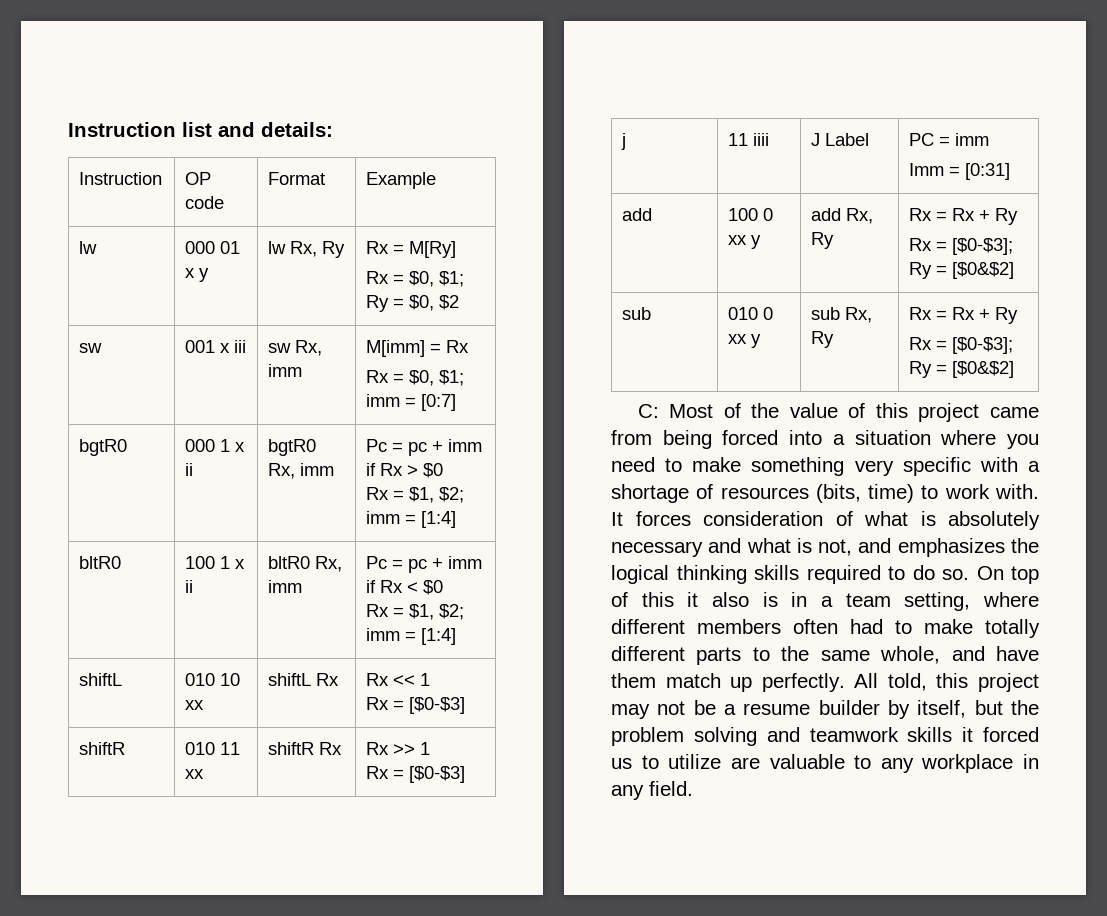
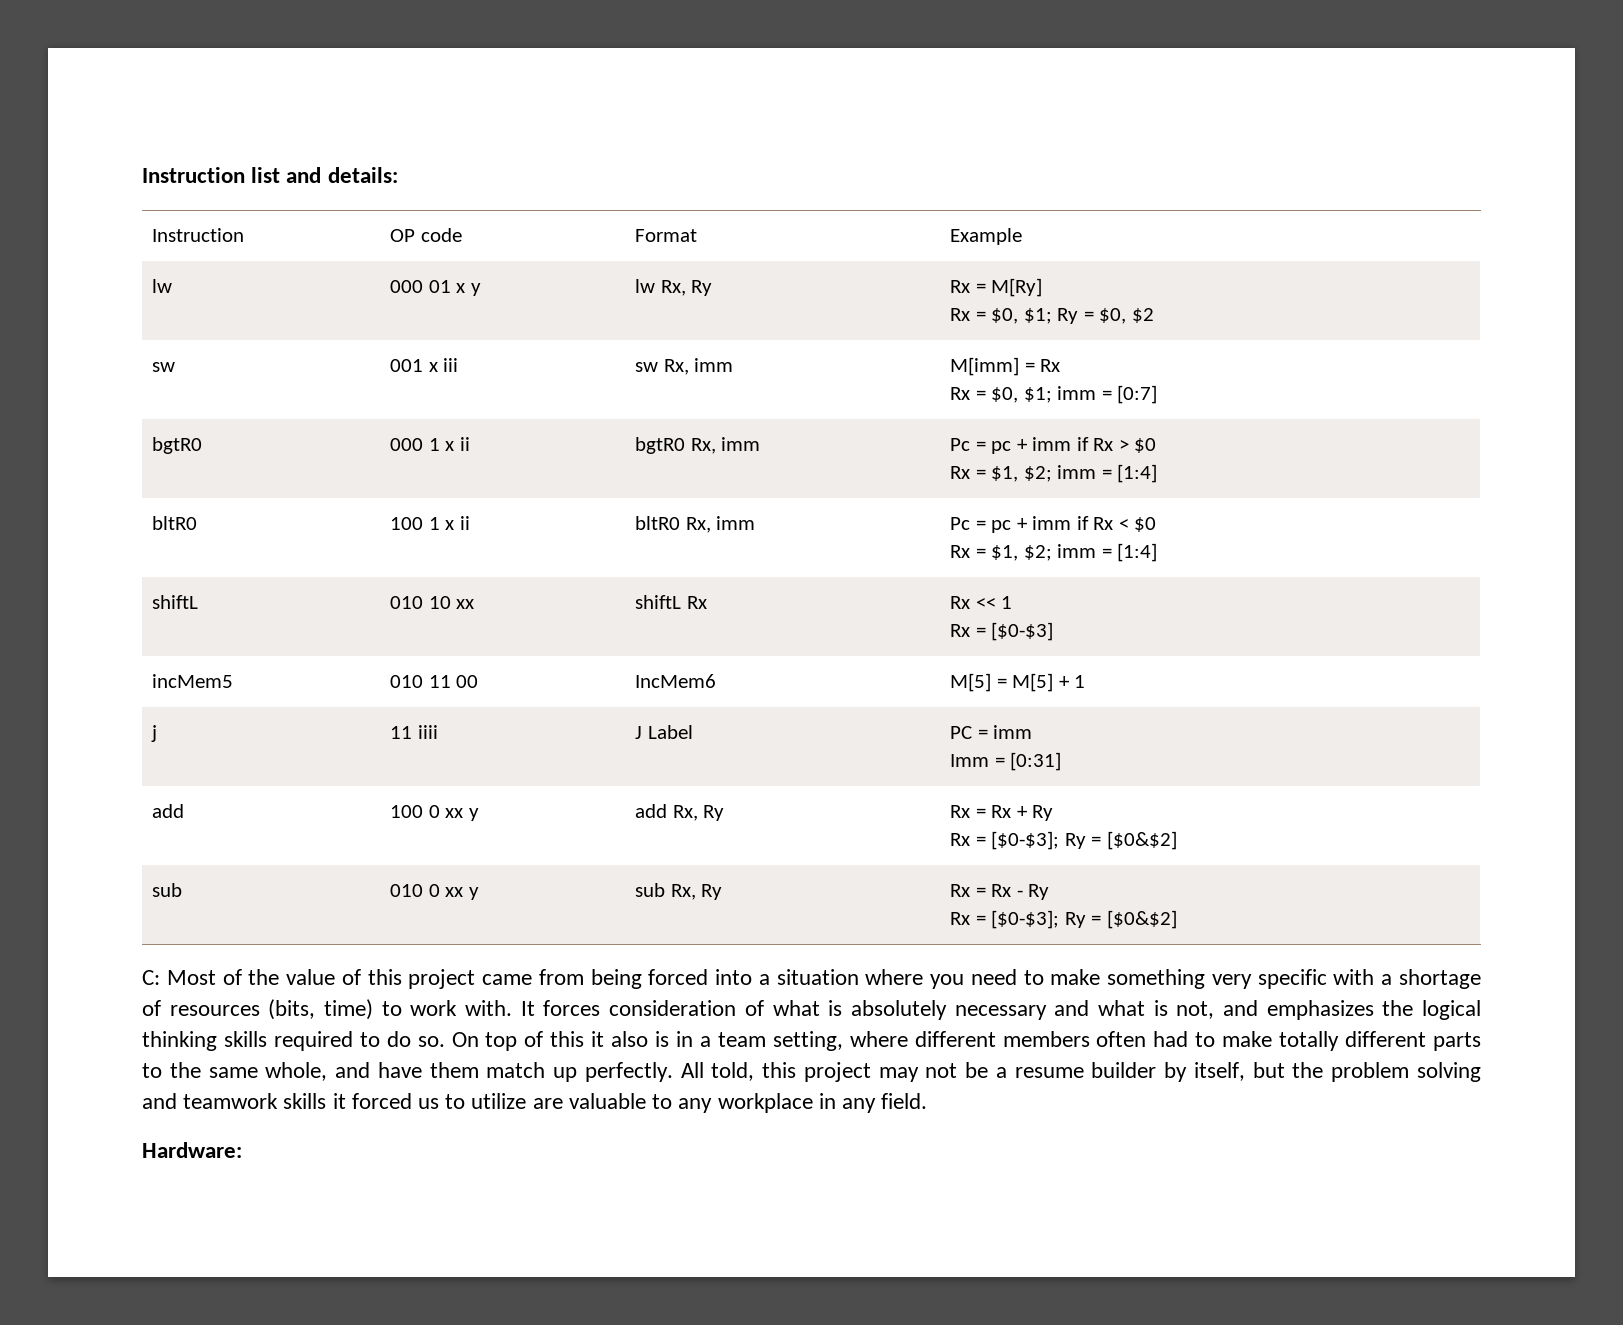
[79,742,126,755] shiftR -> [151,674,233,688] incMem5
[185,769,205,779] [268,742,343,755] [366,742,431,755] [366,766,466,783] xx | shiftR Rx | Rx >> 1 // Rx = [$0-$3] -> [456,675,479,688] [634,674,716,688] [949,673,1086,692] 00 | IncMem6 | M[5] = M[5] + 1
[979,309,991,320] + -> [1016,890,1023,897] -
(693, 788) none -> [142,1142,242,1158] // Hardware:

